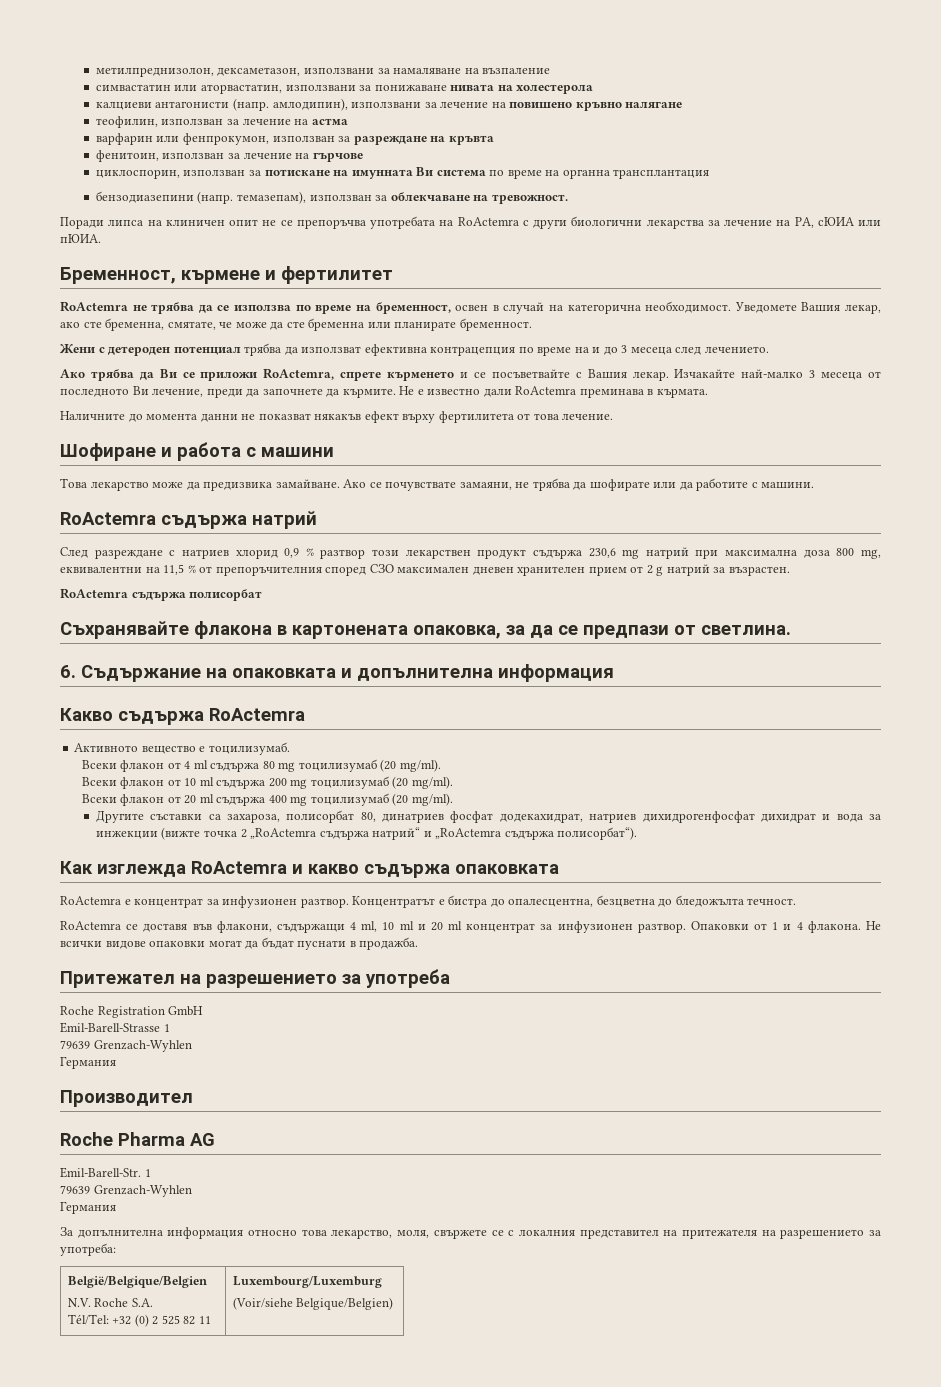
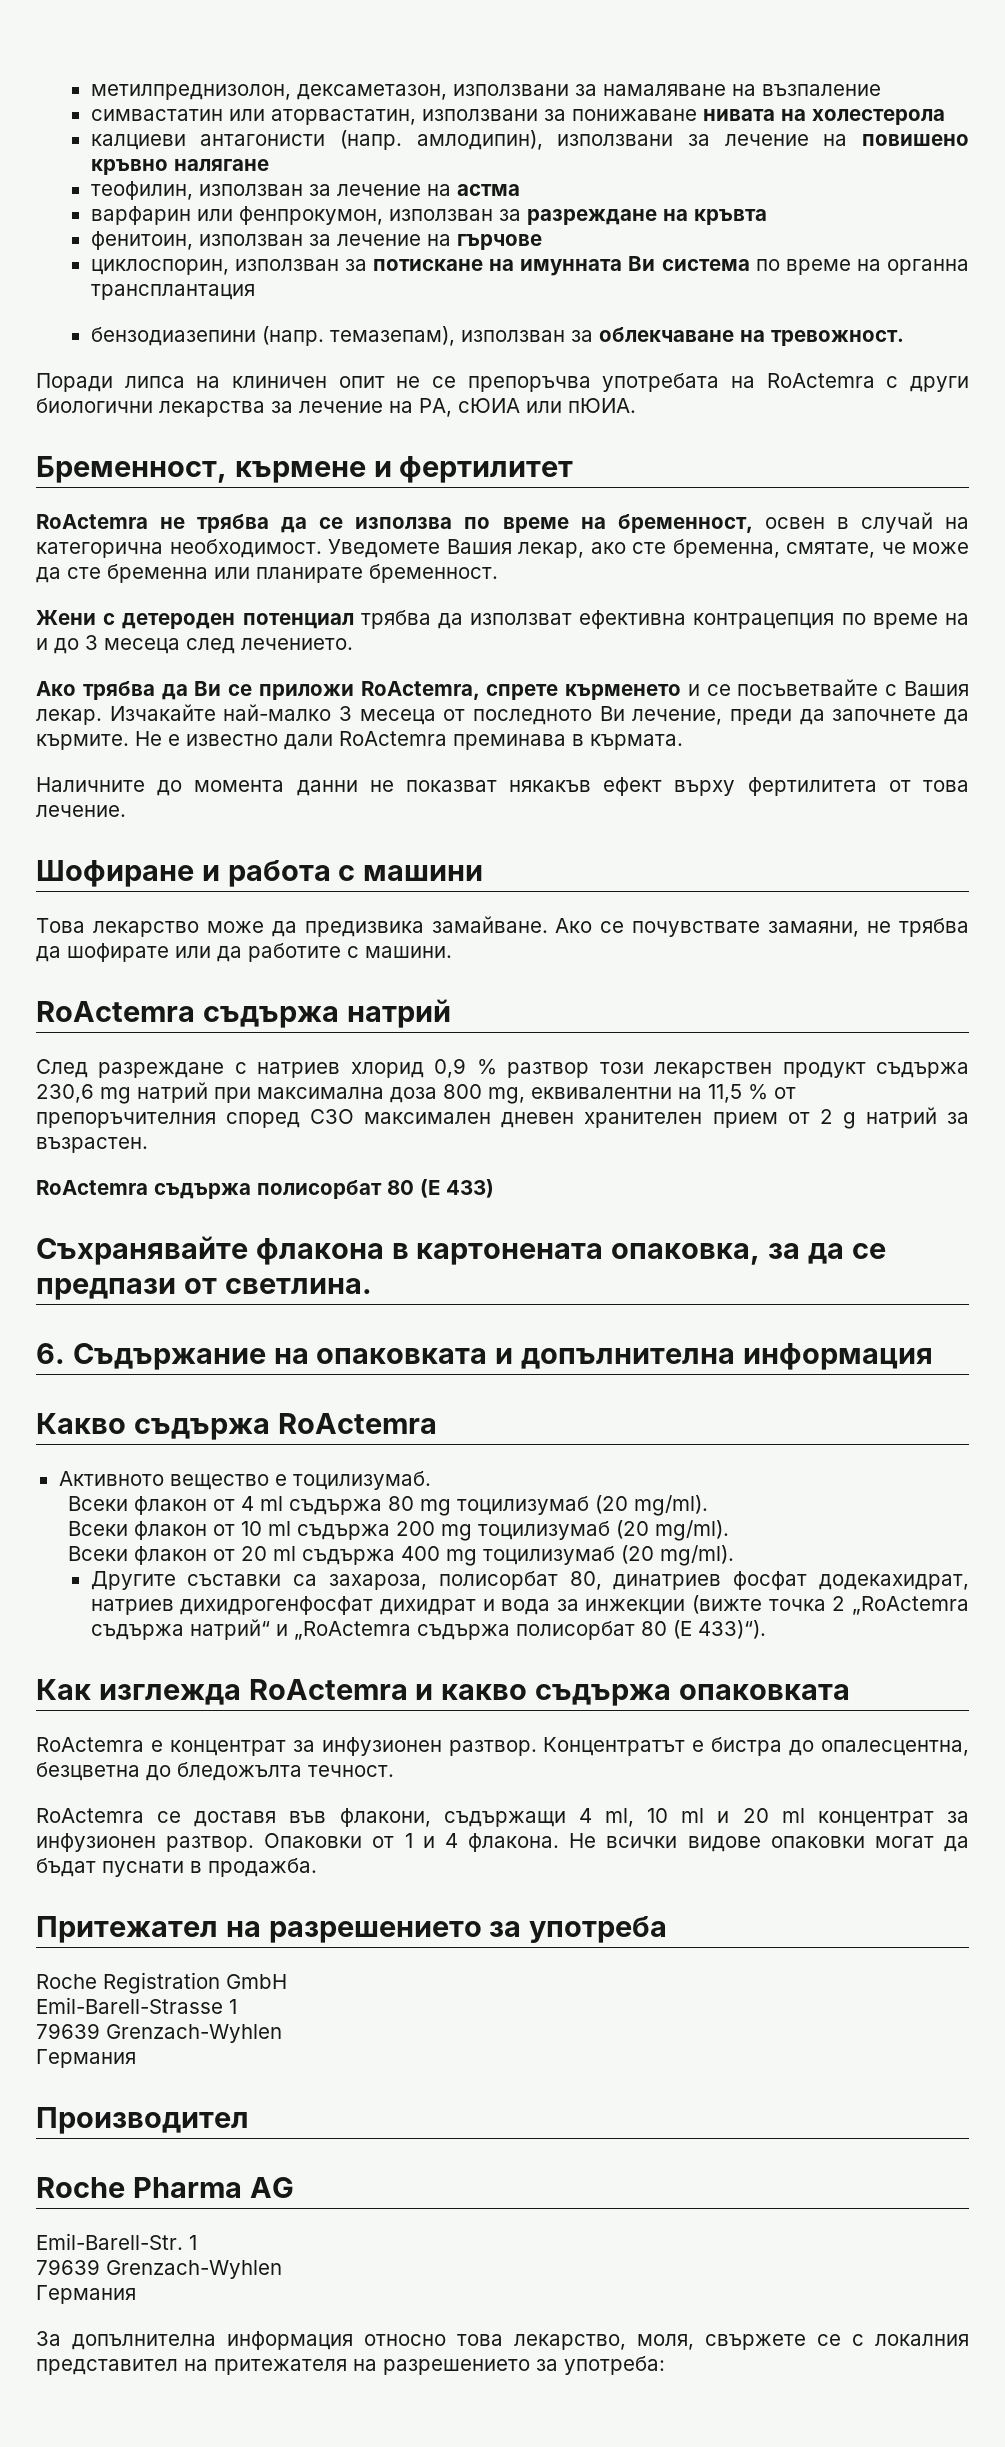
(263, 595) none -> [387,1179,494,1198] 80 (E 433)
[557,827,638,840] полисорбат“). -> [515,1620,766,1640] полисорбат 80 (E 433)“).
[67,1276,207,1288] [67,1298,153,1307] [67,1314,211,1327] [232,1276,382,1288] [232,1297,394,1310] // België/Belgique/Belgien // N.V. Roche S.A. // Tél/Tel: +32 (0) 2 525 82 11 | Luxembourg/Luxemburg // (Voir/siehe Belgique/Belgien) -> (665, 2365) none

